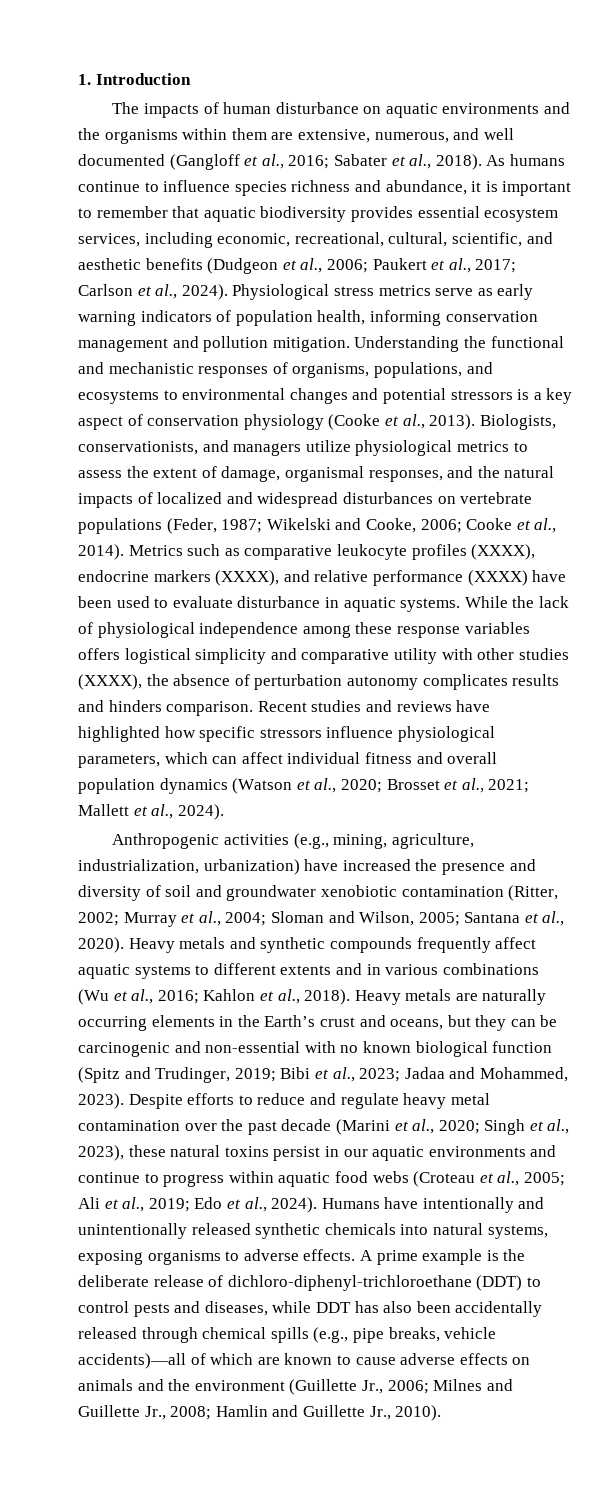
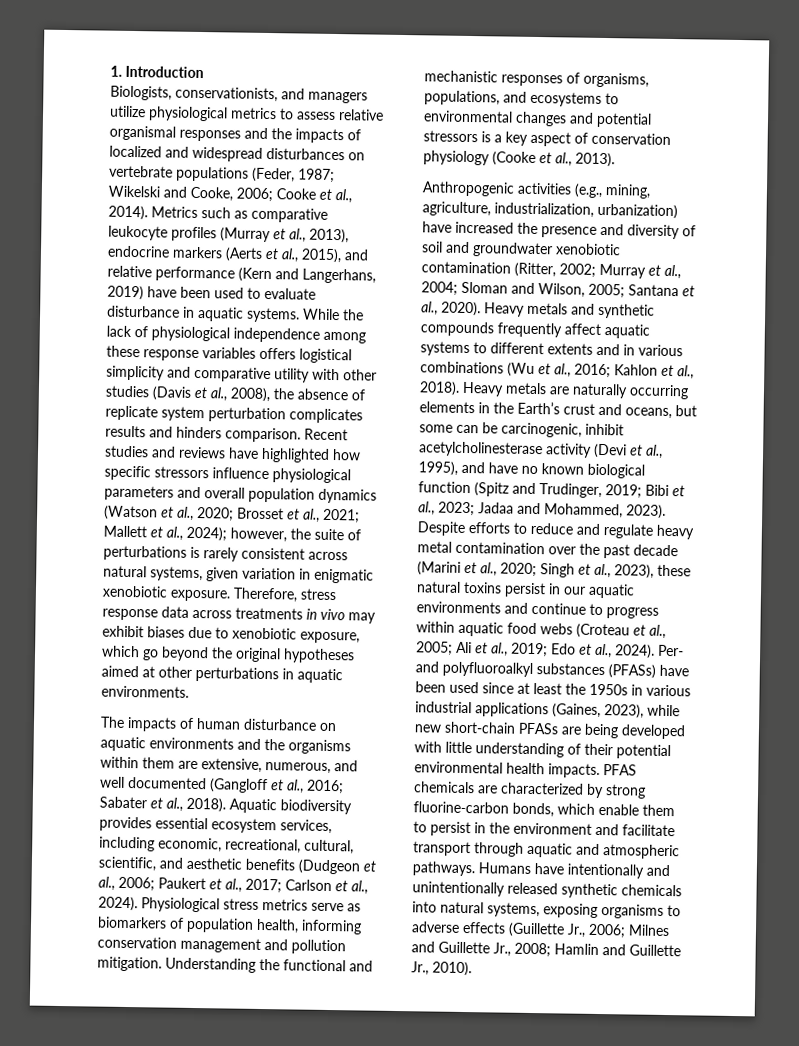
(191, 79) none -> [110,85,368,104] [109,105,384,122] [109,125,361,144] [109,145,365,162] [109,165,335,183] [108,185,352,204] [108,205,328,223] [108,225,349,244] [107,245,369,264] [107,265,376,284] [107,285,316,301] [107,305,364,323] [106,325,366,344] [106,345,352,364] [106,365,377,383] [105,385,365,403] [105,405,363,424] [105,425,348,443] [104,445,361,463] [104,465,351,484] [104,485,377,504] [104,505,360,524] [103,525,361,543] [103,545,348,562] [103,565,374,584] [102,585,337,603] [102,606,376,624] [102,625,360,644] [101,645,355,664] [101,665,343,684] [101,685,189,698] // Biologists, conservationists, and managers utilize physiological metrics to assess relative organismal responses and the impacts of localized and widespread disturbances on vertebrate populations (Feder, 1987; Wikelski and Cooke, 2006; Cooke et al., 2014). Metrics such as comparative leukocyte profiles (Murray et al., 2013), endocrine markers (Aerts et al., 2015), and relative performance (Kern and Langerhans, 2019) have been used to evaluate disturbance in aquatic systems. While the lack of physiological independence among these response variables offers logistical simplicity and comparative utility with other studies (Davis et al., 2008), the absence of replicate system perturbation complicates results and hinders comparison. Recent studies and reviews have highlighted how specific stressors influence physiological parameters and overall population dynamics (Watson et al., 2020; Brosset et al., 2021; Mallett et al., 2024); however, the suite of perturbations is rarely consistent across natural systems, given variation in enigmatic xenobiotic exposure. Therefore, stress response data across treatments in vivo may exhibit biases due to xenobiotic exposure, which go beyond the original hypotheses aimed at other perturbations in aquatic environments.
[486,154,565,166] [78,180,572,196] [78,206,256,222] As humans continue to influence species richness and abundance, it is important to remember that aquatic -> [229,798,277,814] Aquatic
[497,284,534,300] [78,310,212,326] early warning indicators -> [97,916,167,929] biomarkers
[479,414,556,430] [78,440,528,456] [78,466,555,482] [78,492,533,508] [78,518,557,534] [78,544,536,560] [78,570,567,586] [78,596,569,612] [78,622,530,638] [78,648,569,664] [78,674,560,690] [78,700,491,716] [78,726,495,742] [78,752,498,768] [78,778,530,794] [78,804,224,820] Biologists, conservationists, and managers utilize physiological metrics to assess the extent of damage, organismal responses, and the natural impacts of localized and widespread disturbances on vertebrate populations (Feder, 1987; Wikelski and Cooke, 2006; Cooke et al., 2014). Metrics such as comparative leukocyte profiles (XXXX), endocrine markers (XXXX), and relative performance (XXXX) have been used to evaluate disturbance in aquatic systems. While the lack of physiological independence among these response variables offers logistical simplicity and comparative utility with other studies (XXXX), the absence of perturbation autonomy complicates results and hinders comparison. Recent studies and reviews have highlighted how specific stressors influence physiological parameters, which can affect individual fitness and overall population dynamics (Watson et al., 2020; Brosset et al., 2021; Mallett et al., 2024). -> (615, 160) none
[475,1015,507,1031] they -> [419,424,453,433] some
[78,1041,336,1057] carcinogenic and non-essential with -> [501,422,624,438] [419,441,663,459] [418,461,518,476] carcinogenic, inhibit acetylcholinesterase activity (Devi et al., 1995), and have
(318, 1205) none -> [658,644,684,657] [415,661,689,679] [415,681,691,697] [415,701,680,719] [414,721,686,740] [414,741,671,760] [414,761,637,778] [414,781,646,799] [413,801,675,818] [413,821,675,837] [413,841,680,860] [412,861,475,877] Per- and polyfluoroalkyl substances (PFASs) have been used since at least the 1950s in various industrial applications (Gaines, 2023), while new short-chain PFASs are being developed with little understanding of their potential environmental health impacts. PFAS chemicals are characterized by strong fluorine-carbon bonds, which enable them to persist in the environment and facilitate transport through aquatic and atmospheric pathways.
[303,1249,526,1265] [78,1275,541,1291] [78,1301,543,1317] [78,1327,497,1343] [78,1353,531,1369] [78,1379,285,1391] effects. A prime example is the deliberate release of dichloro-diphenyl-trichloroethane (DDT) to control pests and diseases, while DDT has also been accidentally released through chemical spills (e.g., pipe breaks, vehicle accidents)—all of which are known to cause adverse effects on animals and the environment -> [462,921,506,934] effects

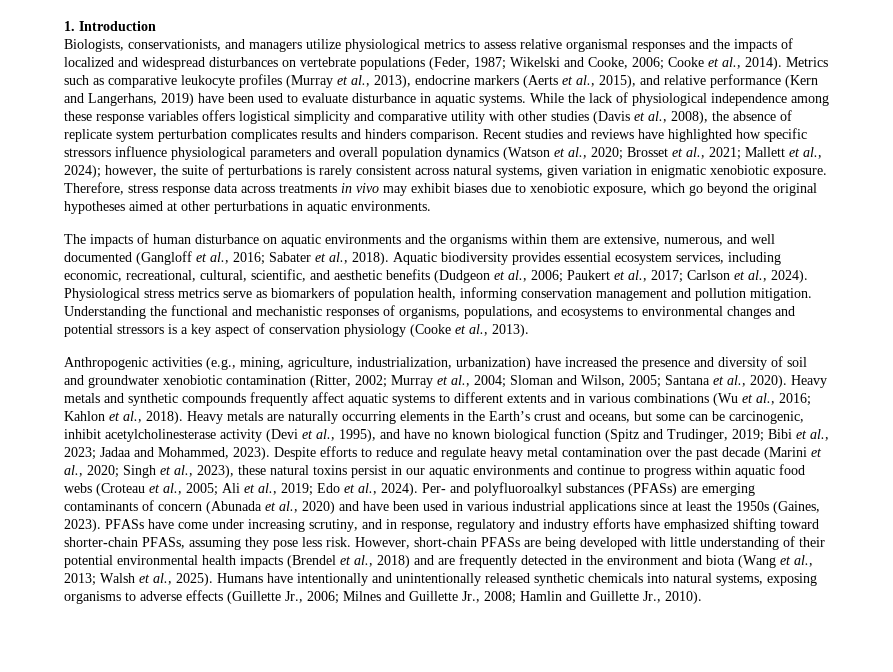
[659,664,689,677] [415,681,479,694] have been used -> [681,483,755,496] [64,500,636,514] are emerging contaminants of concern (Abunada et al., 2020) and have been used in various industrial applications
[631,684,691,697] [415,701,680,719] [414,724,442,733] in various industrial applications (Gaines, 2023), while new -> [773,501,820,514] [64,518,819,532] [64,537,410,550] (Gaines, 2023). PFASs have come under increasing scrutiny, and in response, regulatory and industry efforts have emphasized shifting toward shorter-chain PFASs, assuming they pose less risk. However,
[548,763,637,778] [414,781,646,799] [413,801,675,818] [413,821,675,837] [413,841,680,860] [412,861,475,877] impacts. PFAS chemicals are characterized by strong fluorine-carbon bonds, which enable them to persist in the environment and facilitate transport through aquatic and atmospheric pathways. -> [240,554,813,568] [64,573,213,586] impacts (Brendel et al., 2018) and are frequently detected in the environment and biota (Wang et al., 2013; Walsh et al., 2025).

